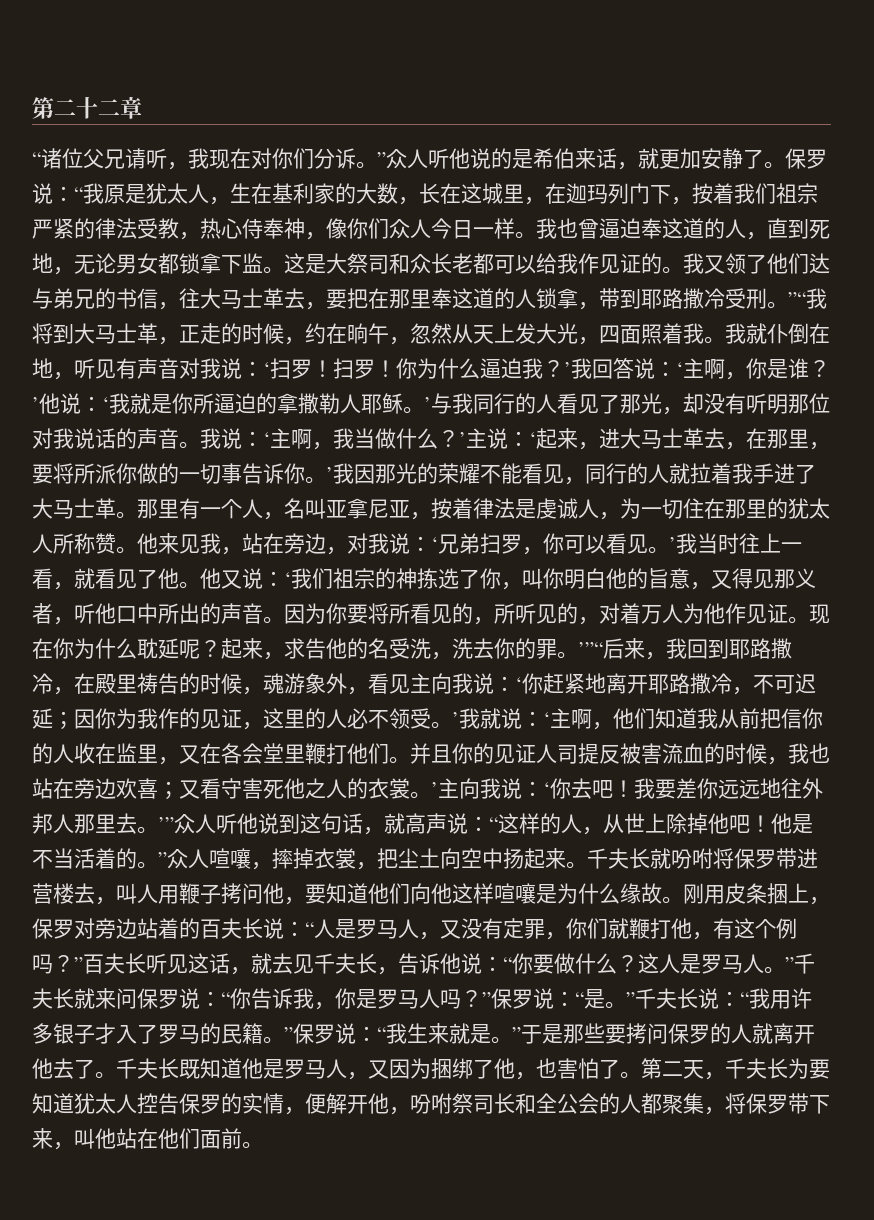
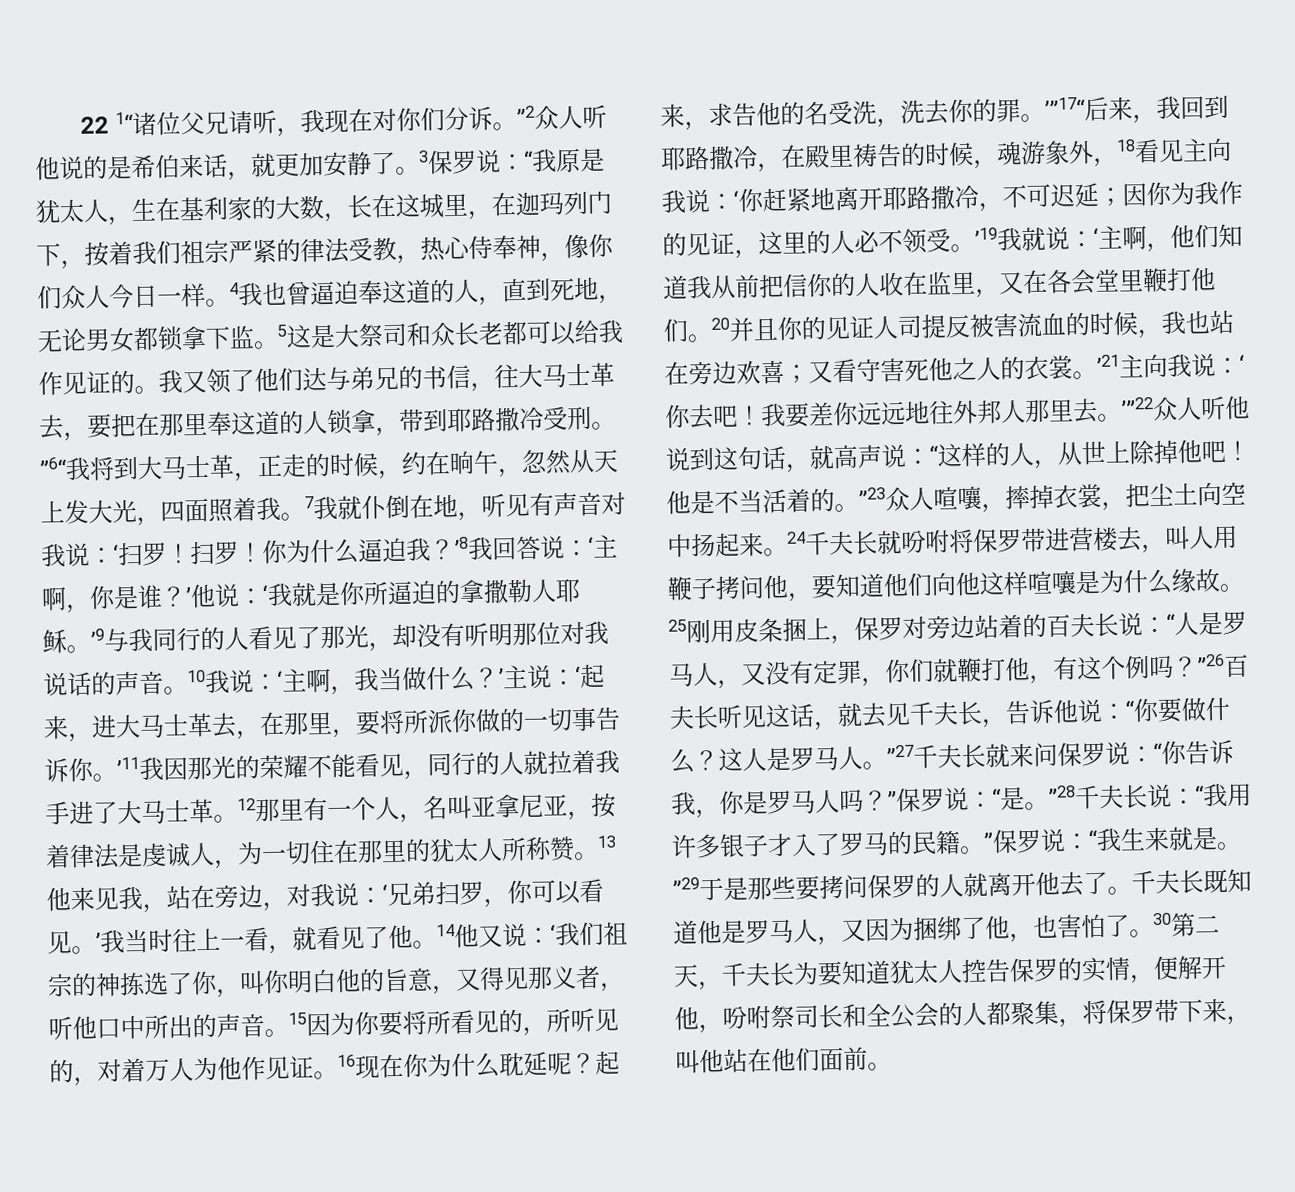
[32,96,142,119] [32,152,41,166] 第二十二章 // “ -> [80,112,134,134] 22 1“
[377,152,386,166] ” -> [515,105,535,128] ”2
(785, 165) none -> [418,150,429,163] 3
(536, 235) none -> [229,282,239,295] 4
(284, 270) none -> [277,324,287,337] 5
[788,292,806,306] ”“ -> [39,457,68,479] ”6“
(725, 340) none -> [304,496,314,509] 7
[564,362,571,376] ’ -> [454,536,469,559] ’8
[424,397,431,411] ’ -> [90,628,105,650] ’9
(200, 445) none -> [187,669,206,683] 10
[326,467,333,481] ’ -> [116,756,140,779] ’11
(137, 515) none -> [237,798,256,811] 12
(137, 550) none -> [597,835,616,848] 13
(200, 585) none -> [436,924,455,937] 14
(284, 620) none -> [288,1012,307,1025] 15
(809, 620) none -> [337,1054,356,1067] 16
[578,642,603,656] ’”“ -> [1044,97,1086,119] ’”17“
(368, 691) none -> [1116,139,1136,152] 18
[452,712,459,726] ’ -> [974,227,998,249] ’19
(410, 760) none -> [711,317,730,330] 20
[431,782,438,796] ’ -> [1096,354,1120,376] ’21
[158,817,174,831] ’” -> [1120,397,1154,419] ’”22
[158,852,167,866] ” -> [858,487,886,509] ”23
(587, 865) none -> [787,531,806,544] 24
(683, 900) none -> [668,619,687,632] 25
[74,957,83,971] ” -> [1196,653,1225,676] ”26
[785,957,794,971] ” -> [886,744,914,767] ”27
[626,992,635,1006] ” -> [1048,785,1076,807] ”28
[512,1027,521,1041] ” -> [672,877,700,899] ”29
(641, 1075) none -> [1153,912,1172,926] 30

